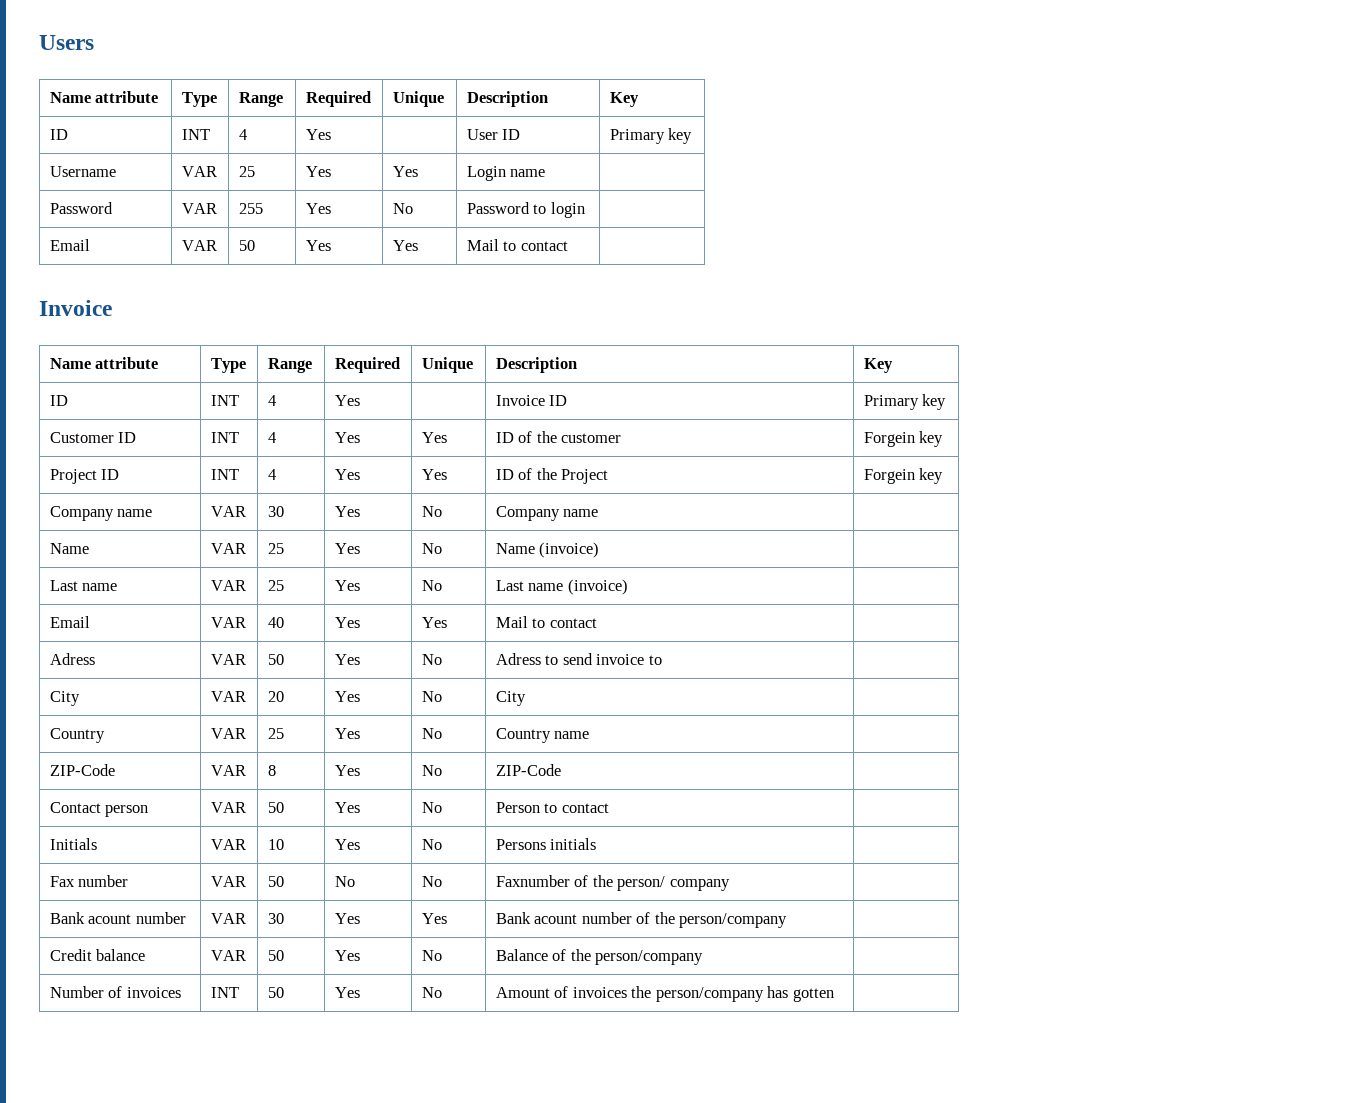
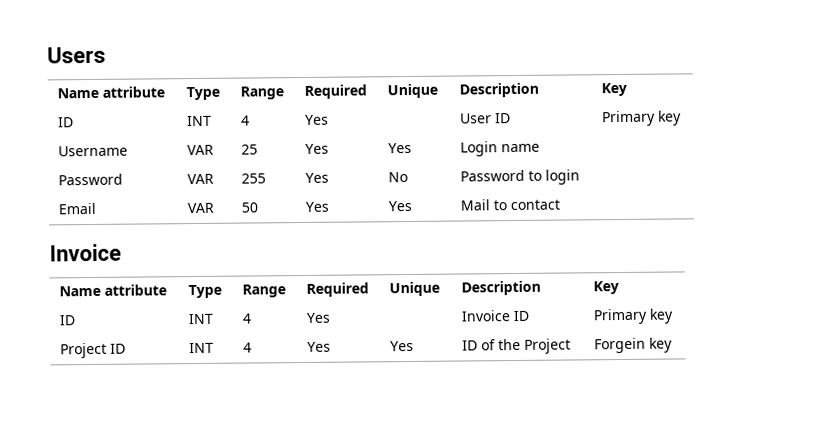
[49,432,137,443] [210,432,239,443] [267,432,276,443] [334,432,360,443] [421,432,447,443] [495,431,622,443] [863,431,944,447] // Customer ID | INT | 4 | Yes | Yes | ID of the customer | Forgein key -> (675, 316) none
[49,506,153,521] [210,506,246,517] [267,506,284,517] [334,506,360,517] [421,506,442,517] [495,506,599,521] [49,543,89,554] [210,543,246,554] [267,543,284,554] [334,543,360,554] [421,543,442,554] [495,542,600,558] [49,580,118,591] [210,580,246,591] [267,580,284,591] [334,580,360,591] [421,580,442,591] [495,579,628,595] [49,616,90,628] [210,617,246,628] [267,617,284,628] [334,617,360,628] [421,617,447,628] [495,616,597,628] [49,653,95,665] [210,654,246,665] [267,654,284,665] [334,654,360,665] [421,654,442,665] [495,653,662,665] [49,691,80,706] [210,691,246,702] [267,691,284,702] [334,691,360,702] [421,691,442,702] [495,691,526,706] [49,728,105,743] [210,728,246,739] [267,728,284,739] [334,728,360,739] [421,728,442,739] [495,728,590,743] [49,764,115,776] [210,765,246,776] [267,765,276,776] [334,765,360,776] [421,765,442,776] [495,764,561,776] [49,802,149,817] [210,802,246,813] [267,802,284,813] [334,802,360,813] [421,802,442,813] [495,802,609,813] [49,838,97,850] [210,839,246,850] [267,839,284,850] [334,839,360,850] [421,839,442,850] [495,838,597,850] [49,875,129,887] [210,876,246,887] [267,876,284,887] [334,876,355,887] [421,876,442,887] [495,875,730,891] [49,912,186,924] [210,913,246,924] [267,913,284,924] [334,913,360,924] [421,913,447,924] [495,912,788,928] [49,949,146,961] [210,950,246,961] [267,950,284,961] [334,950,360,961] [421,950,442,961] [495,949,704,965] [49,986,181,998] [210,987,239,998] [267,987,284,998] [334,987,360,998] [421,987,442,998] [495,986,834,1002] // Company name | VAR | 30 | Yes | No | Company name | // Name | VAR | 25 | Yes | No | Name (invoice) | // Last name | VAR | 25 | Yes | No | Last name (invoice) | // Email | VAR | 40 | Yes | Yes | Mail to contact | // Adress | VAR | 50 | Yes | No | Adress to send invoice to | // City | VAR | 20 | Yes | No | City | // Country | VAR | 25 | Yes | No | Country name | // ZIP-Code | VAR | 8 | Yes | No | ZIP-Code | // Contact person | VAR | 50 | Yes | No | Person to contact | // Initials | VAR | 10 | Yes | No | Persons initials | // Fax number | VAR | 50 | No | No | Faxnumber of the person/ company | // Bank acount number | VAR | 30 | Yes | Yes | Bank acount number of the person/company | // Credit balance | VAR | 50 | Yes | No | Balance of the person/company | // Number of invoices | INT | 50 | Yes | No | Amount of invoices the person/company has gotten | -> (674, 345) none

